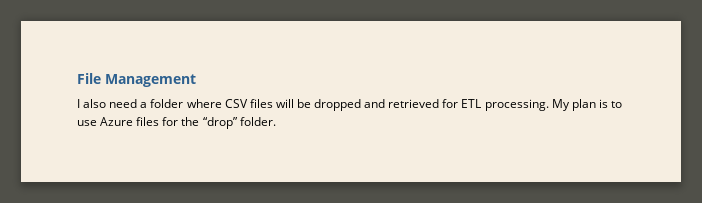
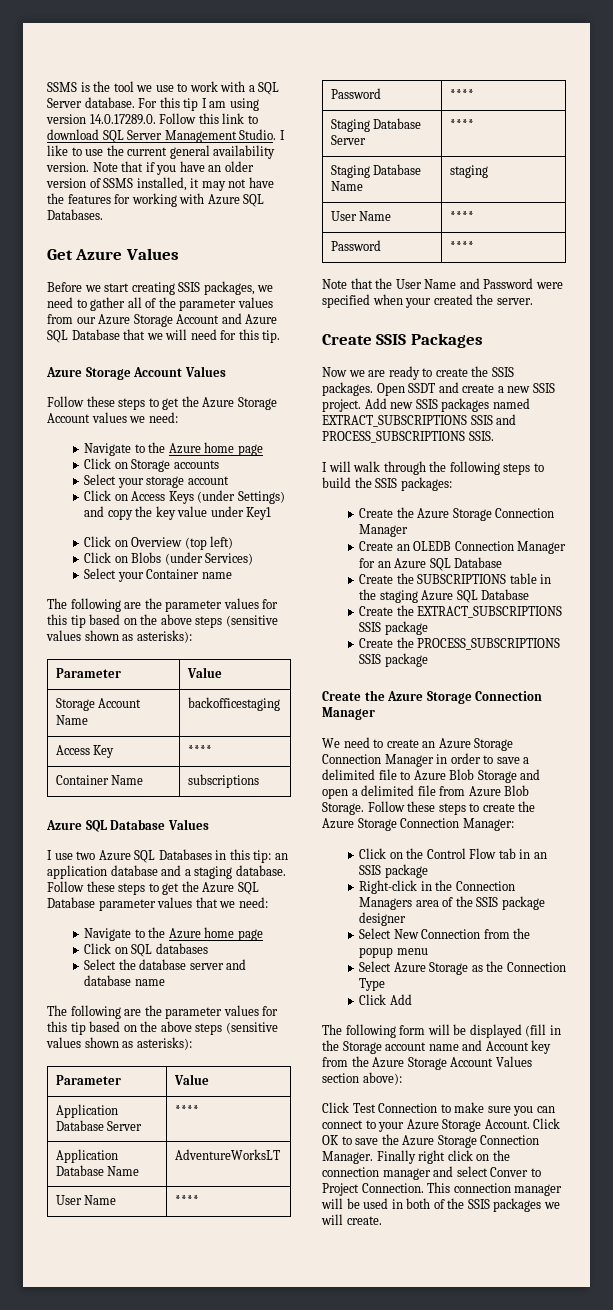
[77,73,196,87] [77,99,622,111] [77,117,276,129] File Management // I also need a folder where CSV files will be dropped and retrieved for ETL processing. My plan is to use Azure files for the “drop” folder. -> [47,81,280,95] [47,97,259,111] [46,113,258,125] [47,129,285,143] [47,145,276,159] [46,161,254,175] [46,177,274,191] [47,193,265,207] [47,209,103,220] [47,248,179,260] [47,281,274,295] [47,297,273,311] [47,313,278,327] [47,329,281,343] [46,366,226,380] [47,396,277,410] [47,412,178,423] [84,442,263,456] [84,458,219,472] [84,474,229,488] [84,490,285,504] [84,506,272,520] [84,536,234,550] [84,552,254,565] [84,568,232,582] [47,598,279,612] [47,614,278,628] [46,630,192,643] [55,668,121,678] [186,667,222,678] [55,698,142,711] [55,715,88,725] [187,697,280,711] [55,745,115,758] [187,745,212,755] [55,775,144,785] [187,774,259,788] [46,819,209,832] [47,849,288,863] [47,865,286,879] [47,881,259,895] [47,897,268,911] [84,927,263,941] [84,943,208,957] [84,959,247,970] [84,975,165,986] [47,1005,279,1019] [47,1021,278,1035] [46,1037,192,1050] [55,1075,121,1085] [173,1074,209,1085] [55,1104,118,1118] [55,1120,143,1131] [174,1105,199,1115] [55,1149,118,1163] [55,1165,140,1176] [174,1149,280,1160] [55,1195,117,1205] [174,1195,199,1205] [330,88,381,99] [449,89,474,99] [330,118,422,132] [330,135,366,145] [449,119,474,129] [330,164,422,178] [330,181,363,191] [449,165,488,178] [330,211,392,221] [449,211,474,221] [330,240,381,251] [449,241,474,251] [322,278,563,289] [322,294,533,308] [322,333,483,348] [322,366,514,380] [322,382,555,396] [322,398,530,412] [322,414,517,427] [322,431,494,443] [322,461,544,475] [322,477,452,491] [359,507,555,521] [359,524,409,537] [359,541,567,554] [359,557,503,571] [359,573,552,584] [359,589,530,603] [359,605,563,618] [359,621,428,635] [359,637,561,650] [359,653,428,667] [322,690,543,704] [322,707,375,720] [322,737,514,751] [322,753,530,767] [322,769,541,783] [322,785,530,799] [322,801,536,815] [322,818,514,831] [359,848,547,859] [359,864,428,878] [359,880,515,894] [359,896,545,910] [359,912,407,926] [359,928,531,939] [359,947,428,958] [359,961,566,975] [359,978,386,991] [359,994,412,1005] [322,1024,561,1038] [322,1040,552,1054] [322,1056,532,1070] [322,1072,402,1085] [322,1102,555,1116] [322,1118,561,1132] [322,1134,540,1148] [322,1150,510,1164] [322,1166,541,1180] [322,1182,563,1196] [321,1198,560,1212] [321,1214,382,1225] SSMS is the tool we use to work with a SQL Server database. For this tip I am using version 14.0.17289.0. Follow this link to download SQL Server Management Studio. I like to use the current general availability version. Note that if you have an older version of SSMS installed, it may not have the features for working with Azure SQL Databases. // Get Azure Values // Before we start creating SSIS packages, we need to gather all of the parameter values from our Azure Storage Account and Azure SQL Database that we will need for this tip. // Azure Storage Account Values // Follow these steps to get the Azure Storage Account values we need: // Navigate to the Azure home page // Click on Storage accounts // Select your storage account // Click on Access Keys (under Settings) and copy the key value under Key1 // Click on Overview (top left) // Click on Blobs (under Services) // Select your Container name // The following are the parameter values for this tip based on the above steps (sensitive values shown as asterisks): // Parameter | Value // Storage Account Name | backofficestaging // Access Key | **** // Container Name | subscriptions // Azure SQL Database Values // I use two Azure SQL Databases in this tip: an application database and a staging database. Follow these steps to get the Azure SQL Database parameter values that we need: // Navigate to the Azure home page // Click on SQL databases // Select the database server and database name // The following are the parameter values for this tip based on the above steps (sensitive values shown as asterisks): // Parameter | Value // Application Database Server | **** // Application Database Name | AdventureWorksLT // User Name | **** // Password | **** // Staging Database Server | **** // Staging Database Name | staging // User Name | **** // Password | **** // Note that the User Name and Password were specified when your created the server. // Create SSIS Packages // Now we are ready to create the SSIS packages. Open SSDT and create a new SSIS project. Add new SSIS packages named EXTRACT_SUBSCRIPTIONS SSIS and PROCESS_SUBSCRIPTIONS SSIS. // I will walk through the following steps to build the SSIS packages: // Create the Azure Storage Connection Manager // Create an OLEDB Connection Manager for an Azure SQL Database // Create the SUBSCRIPTIONS table in the staging Azure SQL Database // Create the EXTRACT_SUBSCRIPTIONS SSIS package // Create the PROCESS_SUBSCRIPTIONS SSIS package // Create the Azure Storage Connection Manager // We need to create an Azure Storage Connection Manager in order to save a delimited file to Azure Blob Storage and open a delimited file from Azure Blob Storage. Follow these steps to create the Azure Storage Connection Manager: // Click on the Control Flow tab in an SSIS package // Right-click in the Connection Managers area of the SSIS package designer // Select New Connection from the popup menu // Select Azure Storage as the Connection Type // Click Add // The following form will be displayed (fill in the Storage account name and Account key from the Azure Storage Account Values section above): // Click Test Connection to make sure you can connect to your Azure Storage Account. Click OK to save the Azure Storage Connection Manager. Finally right click on the connection manager and select Conver to Project Connection. This connection manager will be used in both of the SSIS packages we will create.

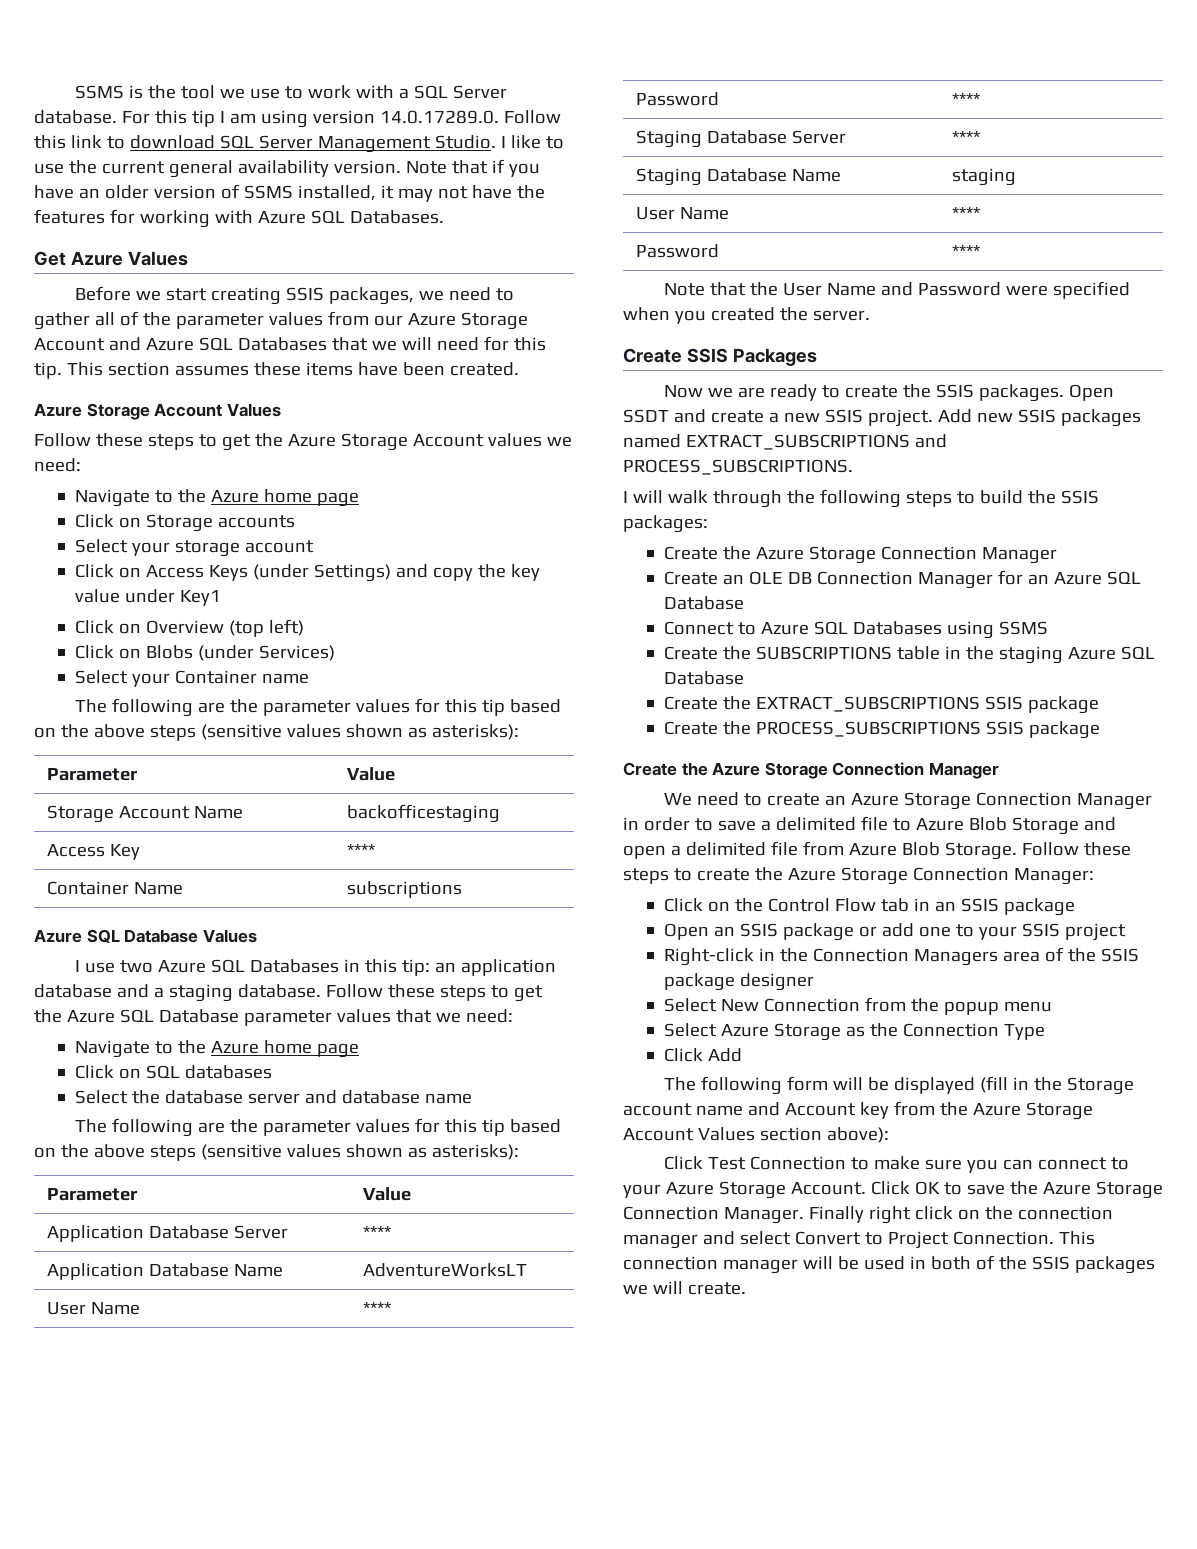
[71,329,120,340] Database -> [237,337,327,351] Databases
(281, 336) none -> [66,362,519,376] This section assumes these items have been created.
[405,298,432,308] your -> [674,310,706,324] you
[470,414,517,425] [322,431,494,443] SSIS and PROCESS_SUBSCRIPTIONS SSIS. -> [914,434,947,448] [623,459,853,475] and PROCESS_SUBSCRIPTIONS.
[413,541,452,551] OLEDB -> [748,571,812,585] OLE DB
(503, 562) none -> [663,621,1048,639] // Connect to Azure SQL Databases using SSMS
(428, 871) none -> [663,923,1126,941] // Open an SSIS package or add one to your SSIS project
[490,1167,529,1177] Conver -> [794,1231,861,1245] Convert

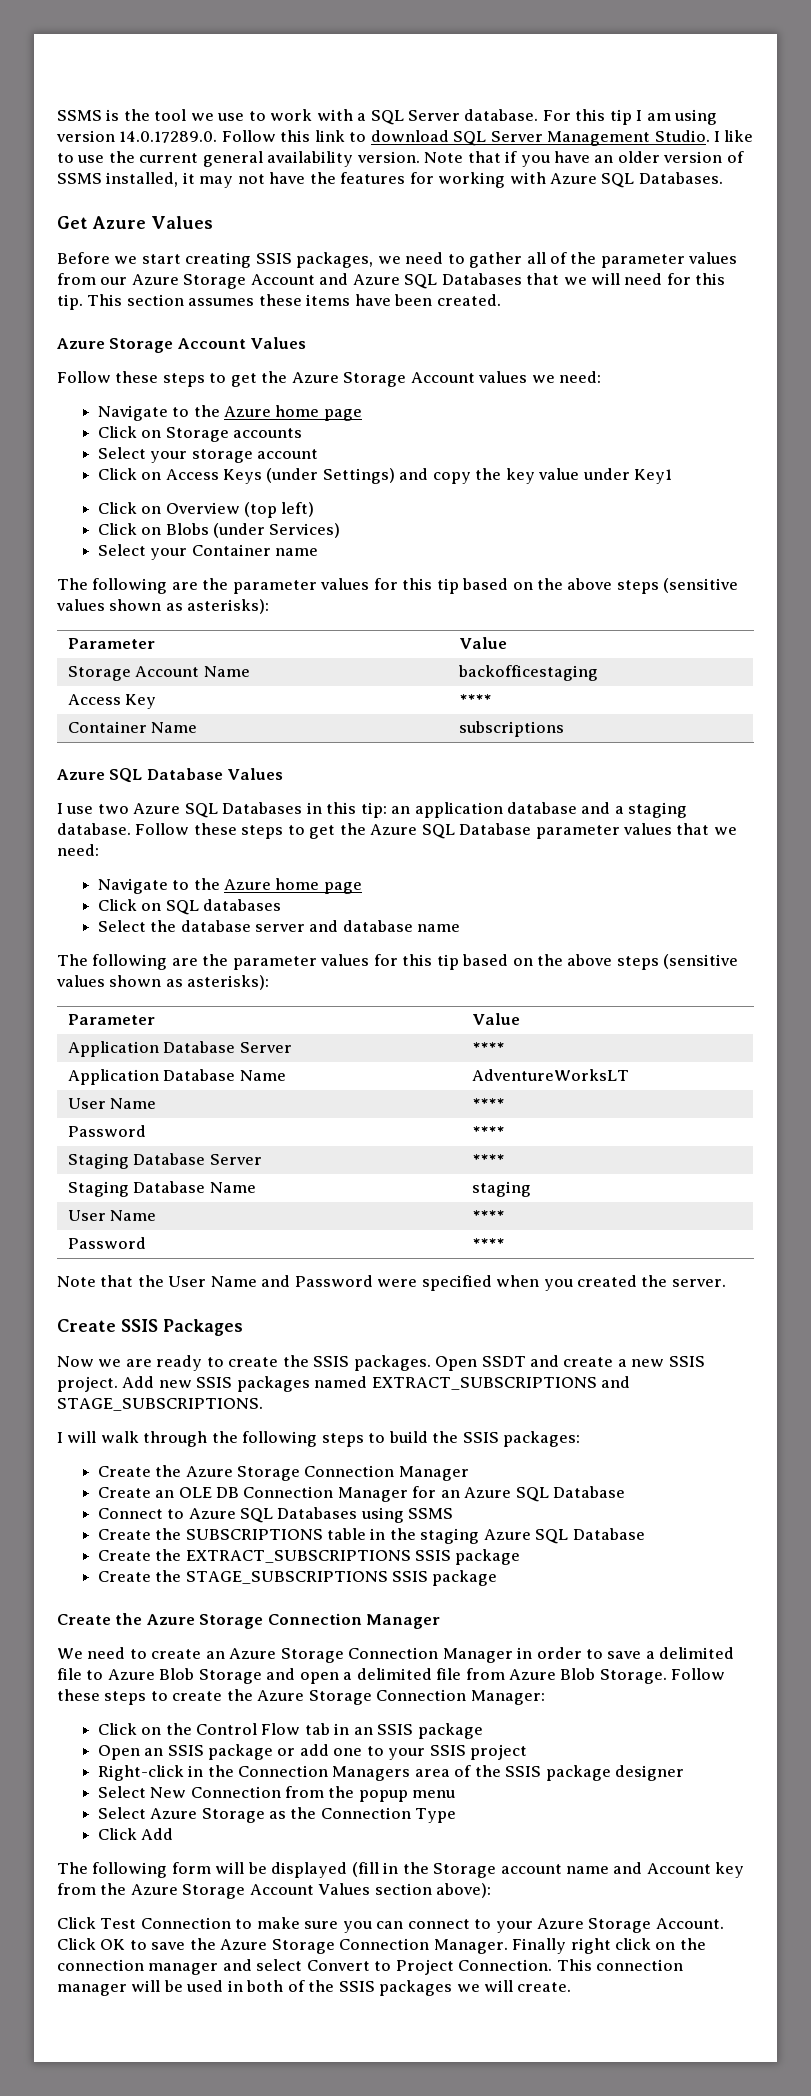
[623,459,853,475] PROCESS_SUBSCRIPTIONS. -> [57,1398,263,1411] STAGE_SUBSCRIPTIONS.
[755,721,981,737] PROCESS_SUBSCRIPTIONS -> [185,1571,388,1584] STAGE_SUBSCRIPTIONS

